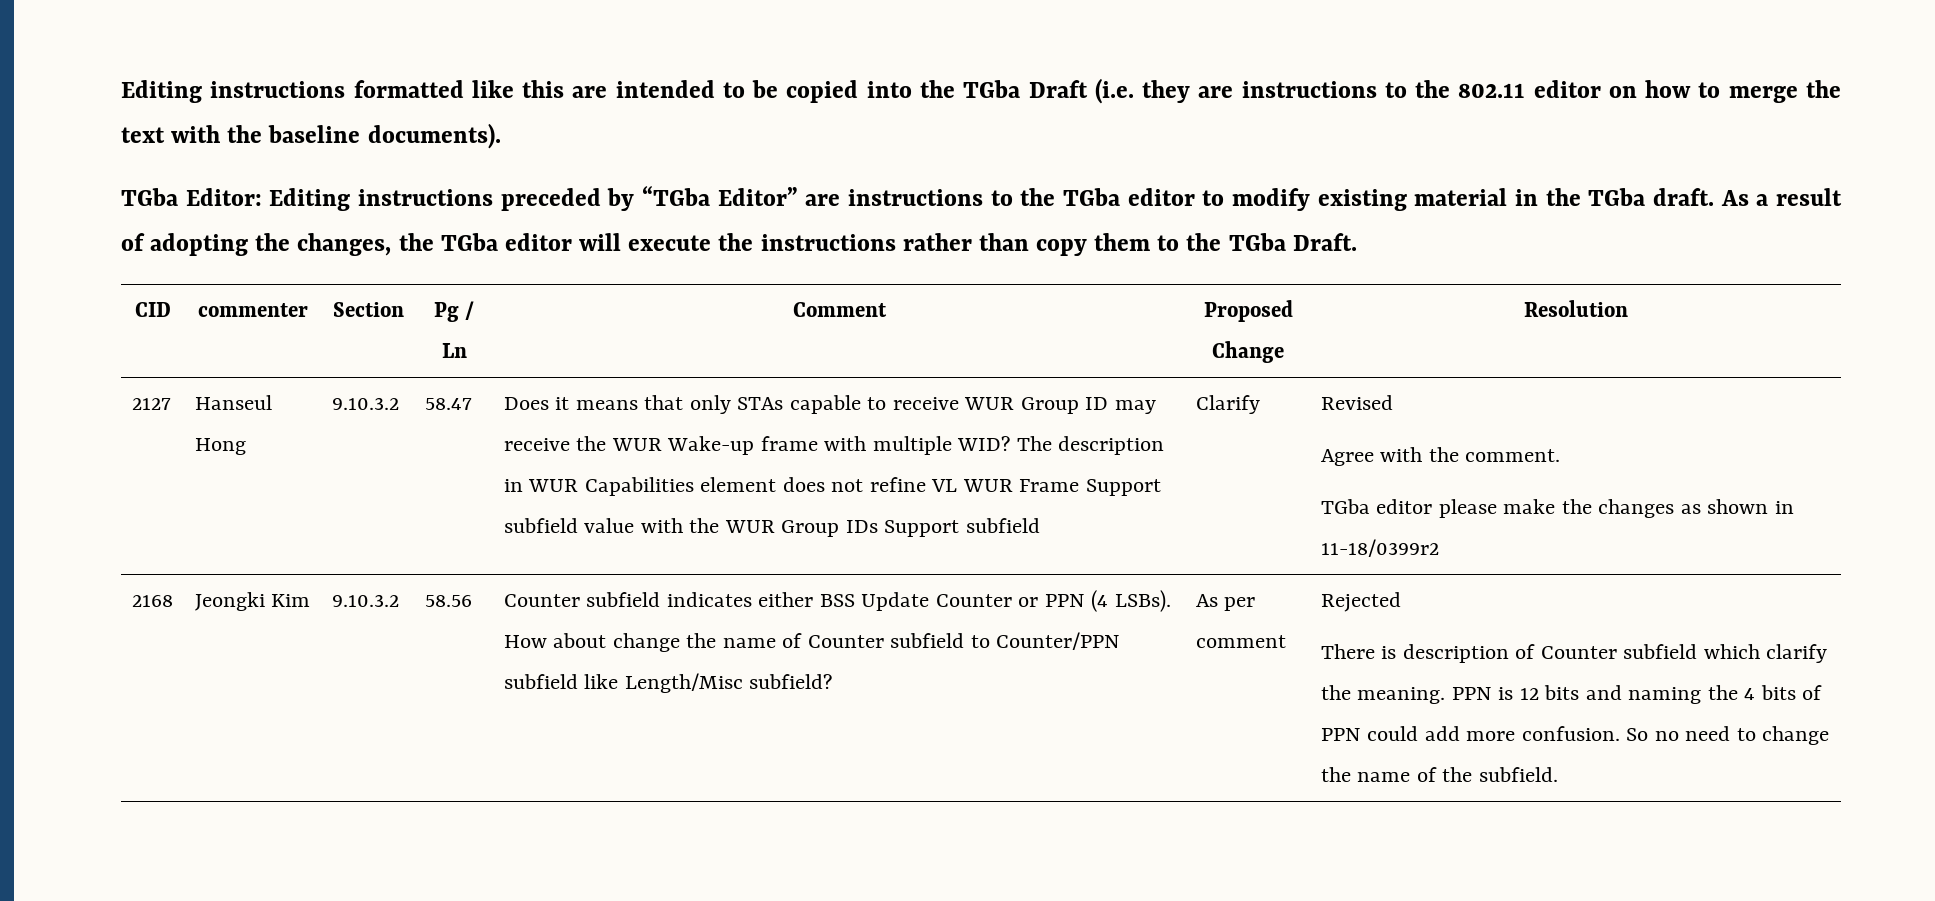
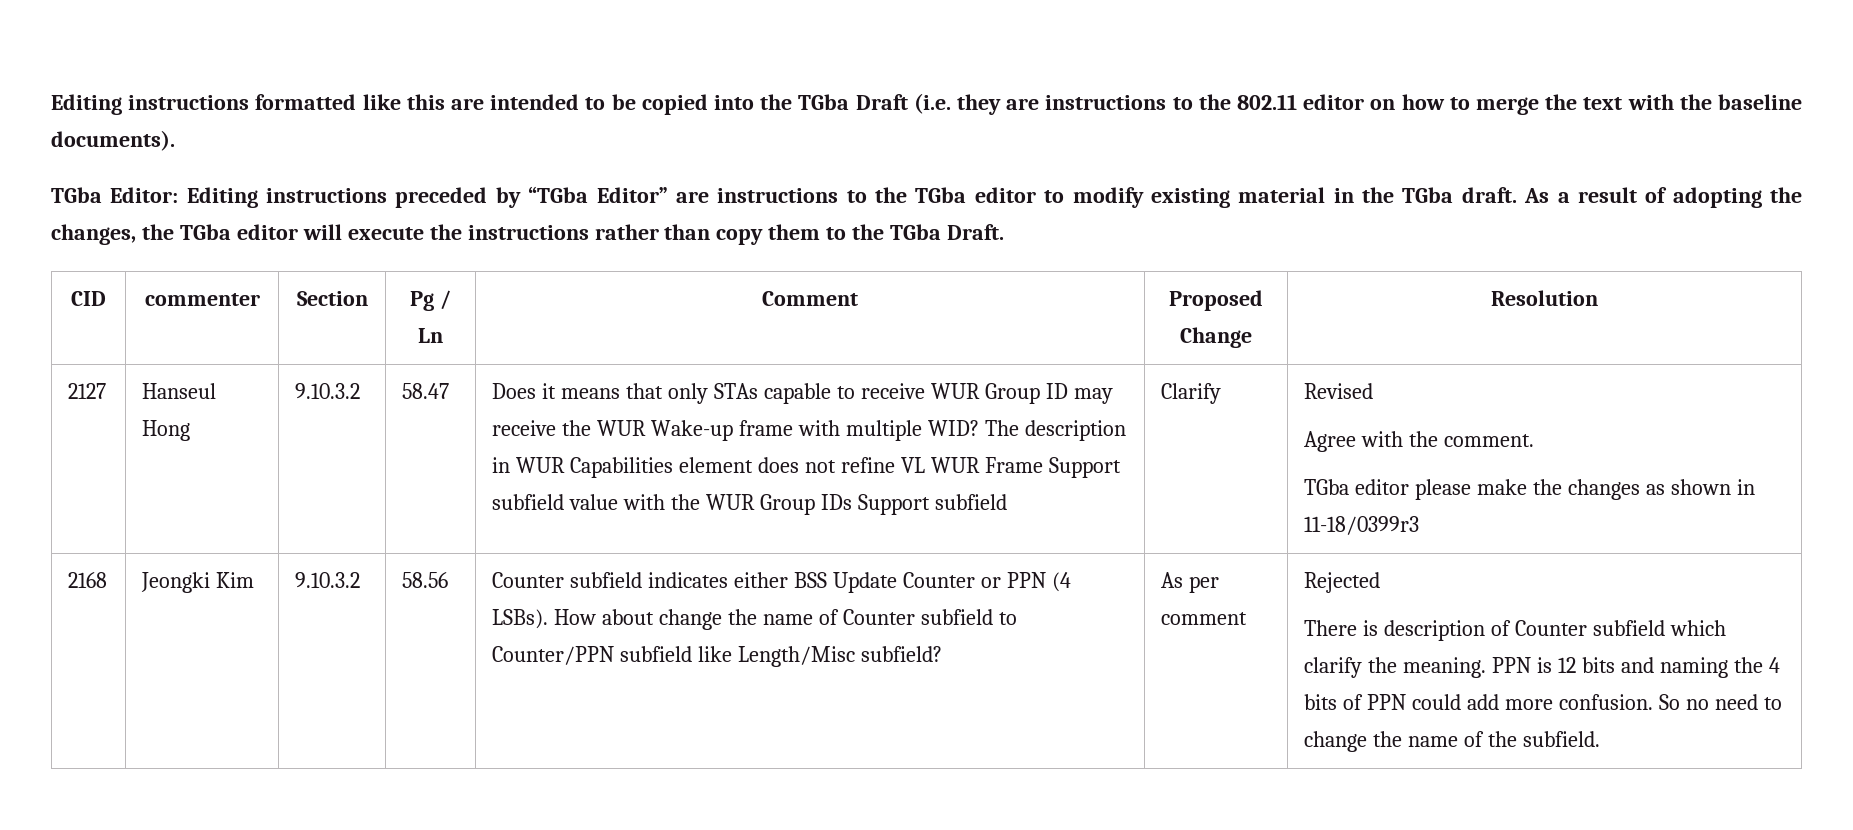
[1320,539,1439,557] 11-18/0399r2 -> [1304,516,1420,535] 11-18/0399r3

